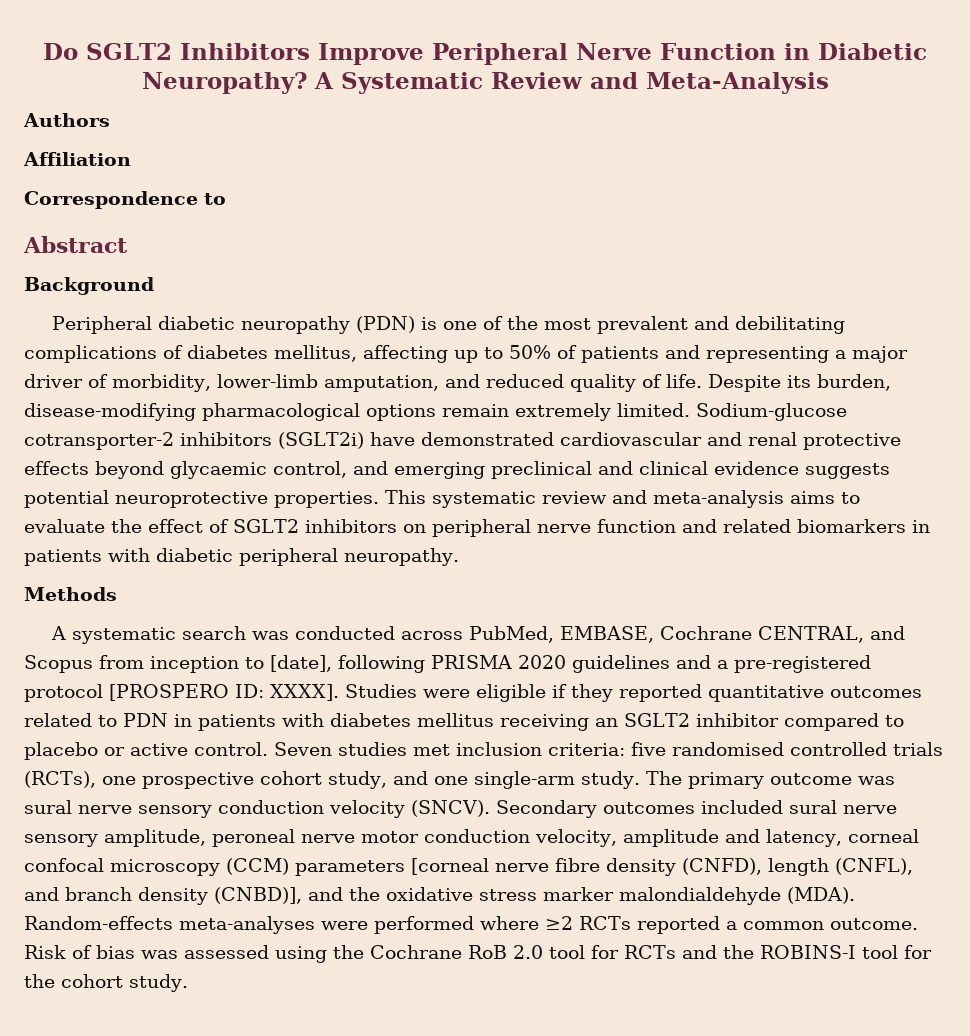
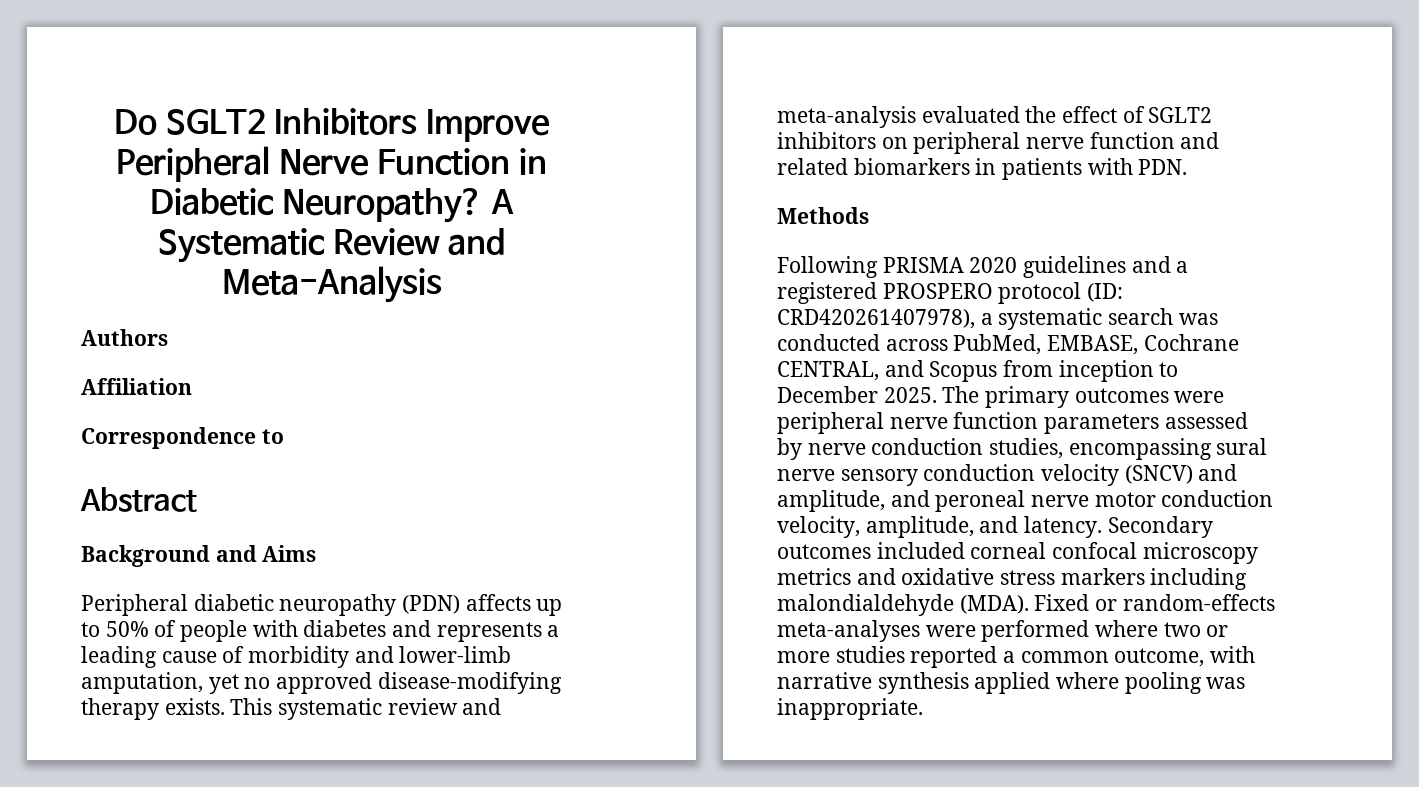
(154, 286) none -> [215,545,317,562] and Aims
[420,316,845,334] [24,345,908,363] [24,374,891,392] [24,403,847,421] [24,432,901,450] [24,461,890,479] [24,490,379,508] is one of the most prevalent and debilitating complications of diabetes mellitus, affecting up to 50% of patients and representing a major driver of morbidity, lower-limb amputation, and reduced quality of life. Despite its burden, disease-modifying pharmacological options remain extremely limited. Sodium-glucose cotransporter-2 inhibitors (SGLT2i) have demonstrated cardiovascular and renal protective effects beyond glycaemic control, and emerging preclinical and clinical evidence suggests potential neuroprotective properties. -> [465,594,563,616] [81,620,560,642] [81,646,512,668] [81,672,562,694] [81,698,225,720] affects up to 50% of people with diabetes and represents a leading cause of morbidity and lower-limb amputation, yet no approved disease-modifying therapy exists.
[790,491,860,504] [24,519,105,533] aims to evaluate -> [921,106,1020,123] evaluated
[156,548,459,566] [24,587,117,601] [50,626,66,640] diabetic peripheral neuropathy. // Methods // A -> [1138,159,1188,175] [777,207,869,224] [777,256,1189,278] [777,282,1124,304] [777,309,993,329] PDN. // Methods // Following PRISMA 2020 guidelines and a registered PROSPERO protocol (ID: CRD420261407978), a
[270,655,871,673] [24,684,922,702] [24,713,904,731] [24,742,943,760] [24,771,895,789] [date], following PRISMA 2020 guidelines and a pre-registered protocol [PROSPERO ID: XXXX]. Studies were eligible if they reported quantitative outcomes related to PDN in patients with diabetes mellitus receiving an SGLT2 inhibitor compared to placebo or active control. Seven studies met inclusion criteria: five randomised controlled trials (RCTs), one prospective cohort study, and one single-arm study. The primary outcome was -> [777,386,1225,408] [777,412,1248,434] [777,438,1212,460] December 2025. The primary outcomes were peripheral nerve function parameters assessed by nerve conduction studies, encompassing
[411,800,897,818] [24,829,206,847] (SNCV). Secondary outcomes included sural nerve sensory amplitude, -> [1124,464,1238,484] [777,490,930,512] (SNCV) and amplitude, and
[622,829,919,847] [24,858,913,876] [24,887,855,905] [24,916,918,934] [24,945,932,963] [24,974,188,992] amplitude and latency, corneal confocal microscopy (CCM) parameters [corneal nerve fibre density (CNFD), length (CNFL), and branch density (CNBD)], and the oxidative stress marker malondialdehyde (MDA). Random-effects meta-analyses were performed where ≥2 RCTs reported a common outcome. Risk of bias was assessed using the Cochrane RoB 2.0 tool for RCTs and the ROBINS-I tool for the cohort study. -> [865,516,1213,538] [777,542,1258,564] [777,568,1248,590] [777,594,1275,616] [777,620,1229,642] [777,646,1256,668] [777,672,1246,694] [777,698,923,720] amplitude, and latency. Secondary outcomes included corneal confocal microscopy metrics and oxidative stress markers including malondialdehyde (MDA). Fixed or random-effects meta-analyses were performed where two or more studies reported a common outcome, with narrative synthesis applied where pooling was inappropriate.

